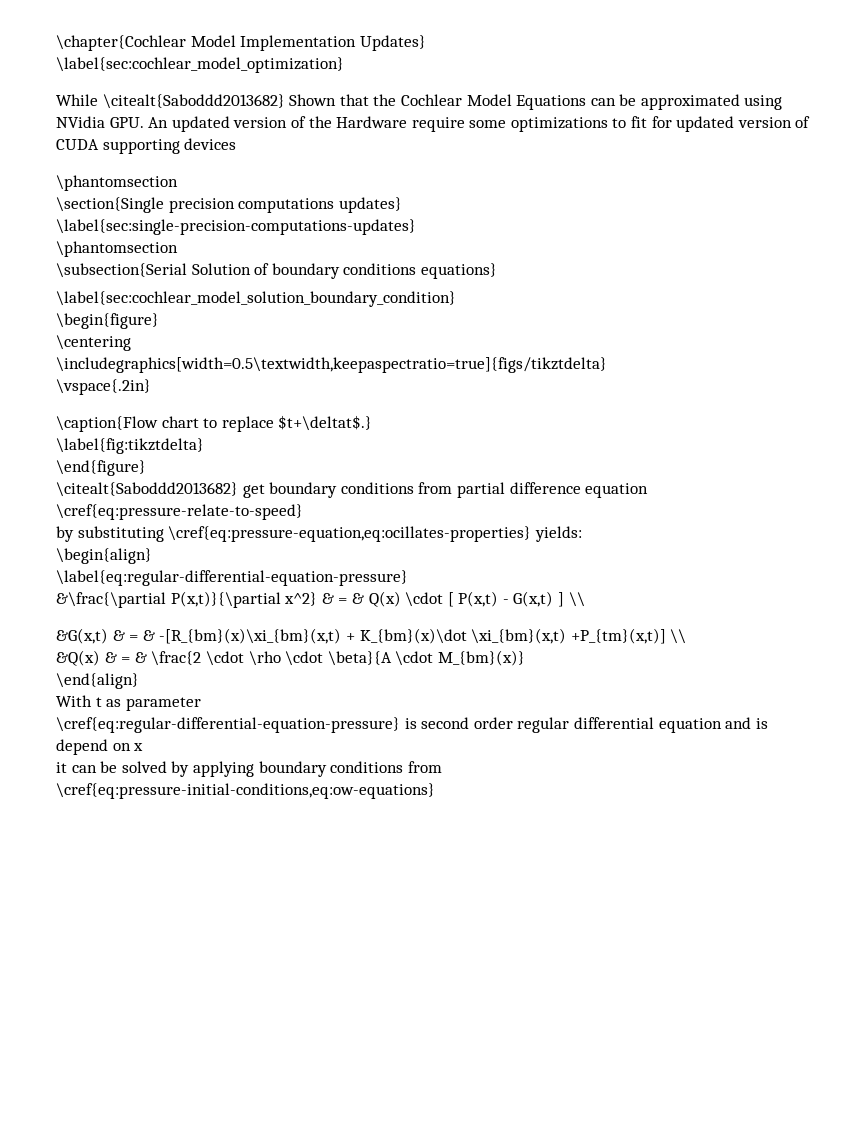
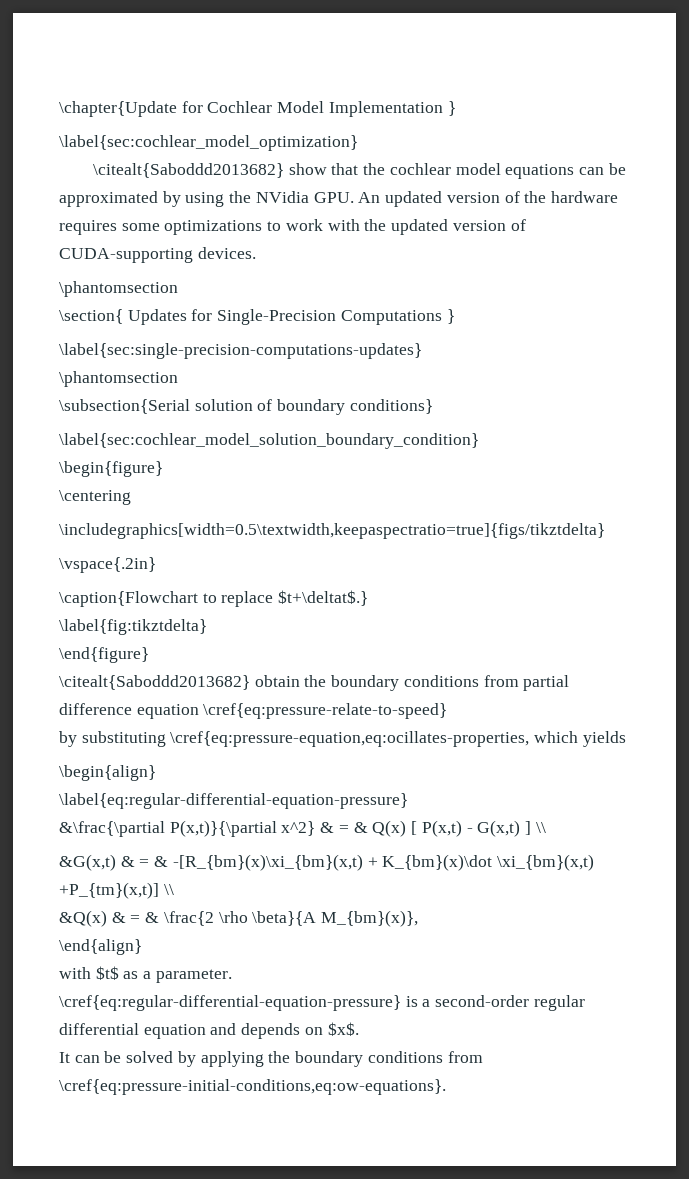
[56,35,186,51] \chapter{Cochlear -> [59,101,273,117] \chapter{Update for Cochlear
[359,35,426,51] Updates} -> [447,101,456,116] }
[56,94,783,110] While \citealt{Saboddd2013682} Shown that the Cochlear Model Equations can be approximated using -> [93,163,626,179] [59,191,252,207] \citealt{Saboddd2013682} show that the cochlear model equations can be approximated by using the
[336,116,465,132] Hardware require -> [550,191,618,203] [59,220,117,235] hardware requires
[631,116,811,132] [56,138,237,154] [56,175,178,191] [56,197,402,213] fit for updated version of CUDA supporting devices // \phantomsection // \section{Single precision computations updates} -> [285,219,526,235] [59,247,256,263] [59,281,178,297] [59,309,455,325] work with the updated version of CUDA-supporting devices. // \phantomsection // \section{ Updates for Single-Precision Computations }
[191,263,251,275] Solution -> [194,399,253,411] solution
[343,263,497,279] conditions equations} -> [349,399,433,414] conditions}
[56,416,199,432] \caption{Flow chart -> [59,591,198,607] \caption{Flowchart
[242,484,265,498] get -> [254,675,327,687] obtain the
[168,526,582,542] \cref{eq:pressure-equation,eq:ocillates-properties} yields: -> [170,731,626,747] \cref{eq:pressure-equation,eq:ocillates-properties, which yields
[405,592,444,607] \cdot -> (407, 828) none
[205,650,525,666] [56,673,139,689] [56,695,201,711] \cdot \rho \cdot \beta}{A \cdot M_{bm}(x)} // \end{align} // With t as parameter -> [218,910,419,927] [59,939,142,955] [59,966,232,983] \rho \beta}{A M_{bm}(x)}, // \end{align} // with $t$ as a parameter.
[421,717,513,729] second order -> [422,995,530,1007] a second-order
[755,718,768,729] [56,739,144,755] [56,762,67,773] is depend on x // it -> [241,1022,359,1039] [59,1052,70,1063] depends on $x$. // It
[258,761,442,777] [56,783,435,799] boundary conditions from \cref{eq:pressure-initial-conditions,eq:ow-equations} -> [268,1051,483,1067] [59,1079,446,1095] the boundary conditions from \cref{eq:pressure-initial-conditions,eq:ow-equations}.

